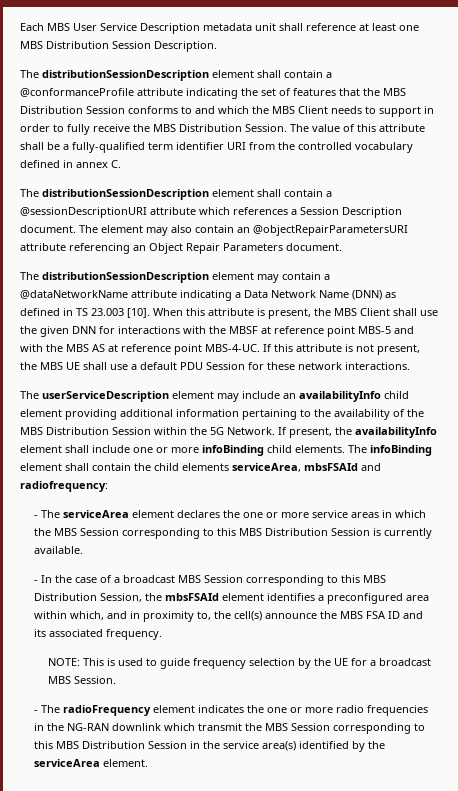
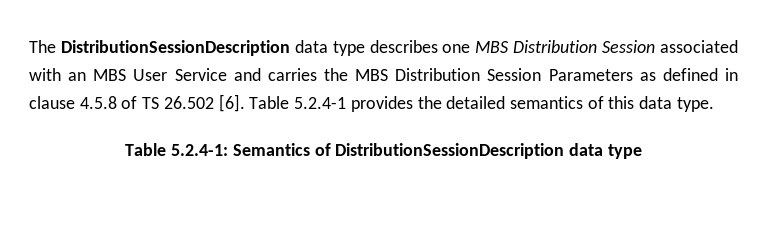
[20,23,419,34] [20,41,217,52] [20,70,332,81] [20,88,406,99] [20,106,434,117] [20,124,425,135] [20,142,413,153] [20,160,121,168] [20,189,332,200] [20,207,402,218] [20,225,408,236] [20,243,342,254] [20,272,330,283] [20,290,396,301] [20,308,438,319] [20,326,414,337] [20,344,420,355] [20,362,410,370] [20,391,409,402] [20,409,424,420] [20,427,437,438] [20,445,432,456] [20,463,381,472] [20,481,108,492] [34,510,427,518] [34,528,433,539] [34,546,84,554] [34,575,387,586] [34,593,430,604] [34,611,424,622] [34,629,163,640] [48,658,432,669] [48,676,117,684] [34,705,429,716] [34,723,426,734] [34,741,386,752] [34,759,149,767] Each MBS User Service Description metadata unit shall reference at least one MBS Distribution Session Description. // The distributionSessionDescription element shall contain a @conformanceProfile attribute indicating the set of features that the MBS Distribution Session conforms to and which the MBS Client needs to support in order to fully receive the MBS Distribution Session. The value of this attribute shall be a fully-qualified term identifier URI from the controlled vocabulary defined in annex C. // The distributionSessionDescription element shall contain a @sessionDescriptionURI attribute which references a Session Description document. The element may also contain an @objectRepairParametersURI attribute referencing an Object Repair Parameters document. // The distributionSessionDescription element may contain a @dataNetworkName attribute indicating a Data Network Name (DNN) as defined in TS 23.003 [10]. When this attribute is present, the MBS Client shall use the given DNN for interactions with the MBSF at reference point MBS-5 and with the MBS AS at reference point MBS-4-UC. If this attribute is not present, the MBS UE shall use a default PDU Session for these network interactions. // The userServiceDescription element may include an availabilityInfo child element providing additional information pertaining to the availability of the MBS Distribution Session within the 5G Network. If present, the availabilityInfo element shall include one or more infoBinding child elements. The infoBinding element shall contain the child elements serviceArea, mbsFSAId and radiofrequency: // - The serviceArea element declares the one or more service areas in which the MBS Session corresponding to this MBS Distribution Session is currently available. // - In the case of a broadcast MBS Session corresponding to this MBS Distribution Session, the mbsFSAId element identifies a preconfigured area within which, and in proximity to, the cell(s) announce the MBS FSA ID and its associated frequency. // NOTE: This is used to guide frequency selection by the UE for a broadcast MBS Session. // - The radioFrequency element indicates the one or more radio frequencies in the NG-RAN downlink which transmit the MBS Session corresponding to this MBS Distribution Session in the service area(s) identified by the serviceArea element. -> [29,40,739,56] [29,68,738,81] [29,94,714,112] [125,143,642,159] The DistributionSessionDescription data type describes one MBS Distribution Session associated with an MBS User Service and carries the MBS Distribution Session Parameters as defined in clause 4.5.8 of TS 26.502 [6]. Table 5.2.4-1 provides the detailed semantics of this data type. // Table 5.2.4-1: Semantics of DistributionSessionDescription data type

